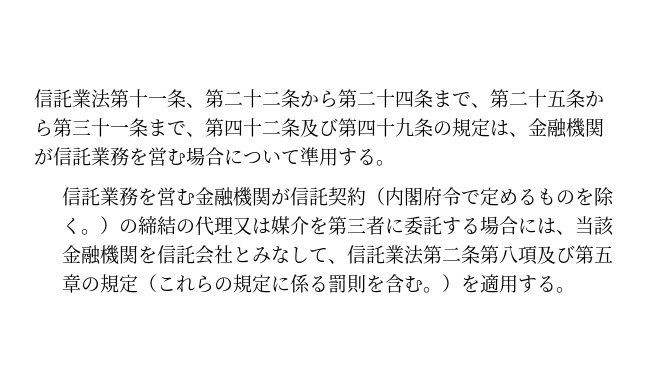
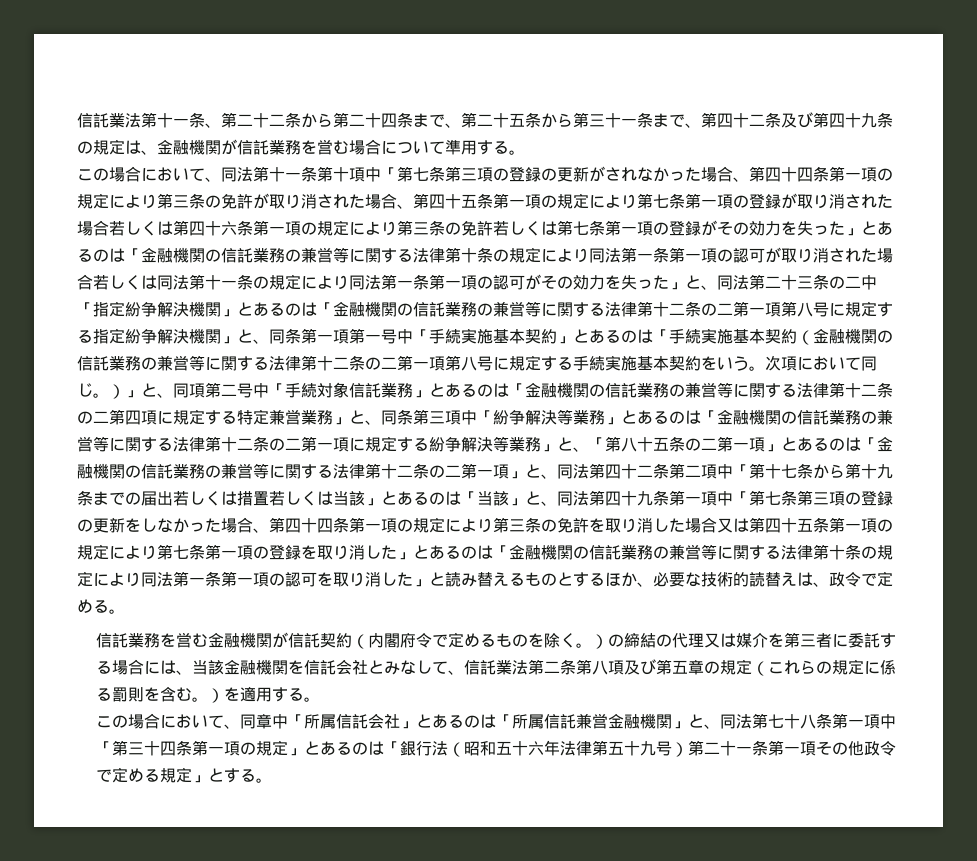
(395, 163) none -> [77,166,893,182] [77,193,893,209] [77,220,893,236] [77,247,893,263] [77,274,877,290] [77,301,893,317] [77,328,893,345] [77,355,877,371] [77,382,893,399] [77,409,893,425] [77,436,893,452] [77,463,893,479] [77,490,893,506] [77,517,893,533] [77,544,893,560] [77,571,893,587] [77,599,125,614] // この場合において、同法第十一条第十項中「第七条第三項の登録の更新がされなかった場合、第四十四条第一項の規定により第三条の免許が取り消された場合、第四十五条第一項の規定により第七条第一項の登録が取り消された場合若しくは第四十六条第一項の規定により第三条の免許若しくは第七条第一項の登録がその効力を失った」とあるのは「金融機関の信託業務の兼営等に関する法律第十条の規定により同法第一条第一項の認可が取り消された場合若しくは同法第十一条の規定により同法第一条第一項の認可がその効力を失った」と、同法第二十三条の二中「指定紛争解決機関」とあるのは「金融機関の信託業務の兼営等に関する法律第十二条の二第一項第八号に規定する指定紛争解決機関」と、同条第一項第一号中「手続実施基本契約」とあるのは「手続実施基本契約（金融機関の信託業務の兼営等に関する法律第十二条の二第一項第八号に規定する手続実施基本契約をいう。次項において同じ。）」と、同項第二号中「手続対象信託業務」とあるのは「金融機関の信託業務の兼営等に関する法律第十二条の二第四項に規定する特定兼営業務」と、同条第三項中「紛争解決等業務」とあるのは「金融機関の信託業務の兼営等に関する法律第十二条の二第一項に規定する紛争解決等業務」と、「第八十五条の二第一項」とあるのは「金融機関の信託業務の兼営等に関する法律第十二条の二第一項」と、同法第四十二条第二項中「第十七条から第十九条までの届出若しくは措置若しくは当該」とあるのは「当該」と、同法第四十九条第一項中「第七条第三項の登録の更新をしなかった場合、第四十四条第一項の規定により第三条の免許を取り消した場合又は第四十五条第一項の規定により第七条第一項の登録を取り消した」とあるのは「金融機関の信託業務の兼営等に関する法律第十条の規定により同法第一条第一項の認可を取り消した」と読み替えるものとするほか、必要な技術的読替えは、政令で定める。
(575, 290) none -> [95,713,896,729] [95,740,896,757] [95,767,272,783] // この場合において、同章中「所属信託会社」とあるのは「所属信託兼営金融機関」と、同法第七十八条第一項中「第三十四条第一項の規定」とあるのは「銀行法（昭和五十六年法律第五十九号）第二十一条第一項その他政令で定める規定」とする。

